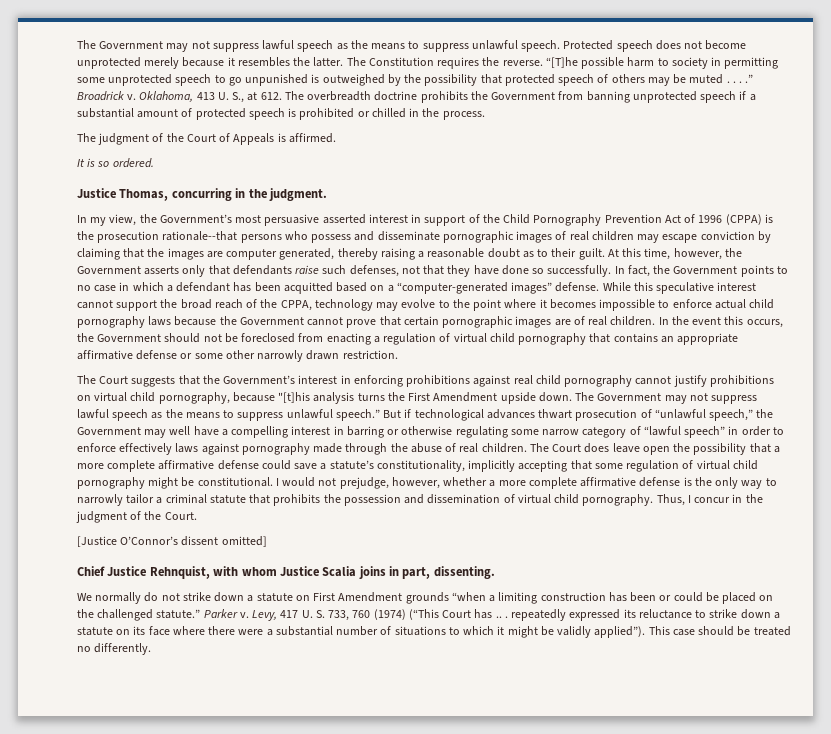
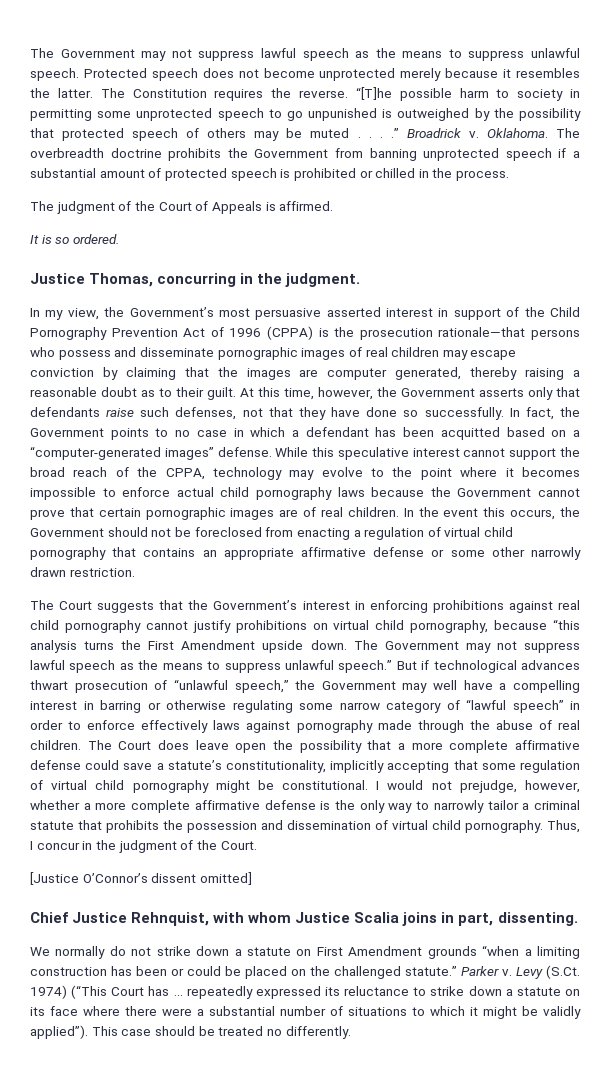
[139,91,282,103] Oklahoma, 413 U. S., at 612. -> [486,128,548,138] Oklahoma.
[162,231,238,241] rationale--that -> [438,327,526,337] rationale—that
[278,392,311,403] "[t]his -> [552,619,580,630] “this
[252,609,406,621] Levy, 417 U. S. 733, 760 (1974) -> [516,965,580,979] [30,985,67,999] Levy (S.Ct. 1974)
[495,616,508,618] .. . -> [173,995,183,996] …

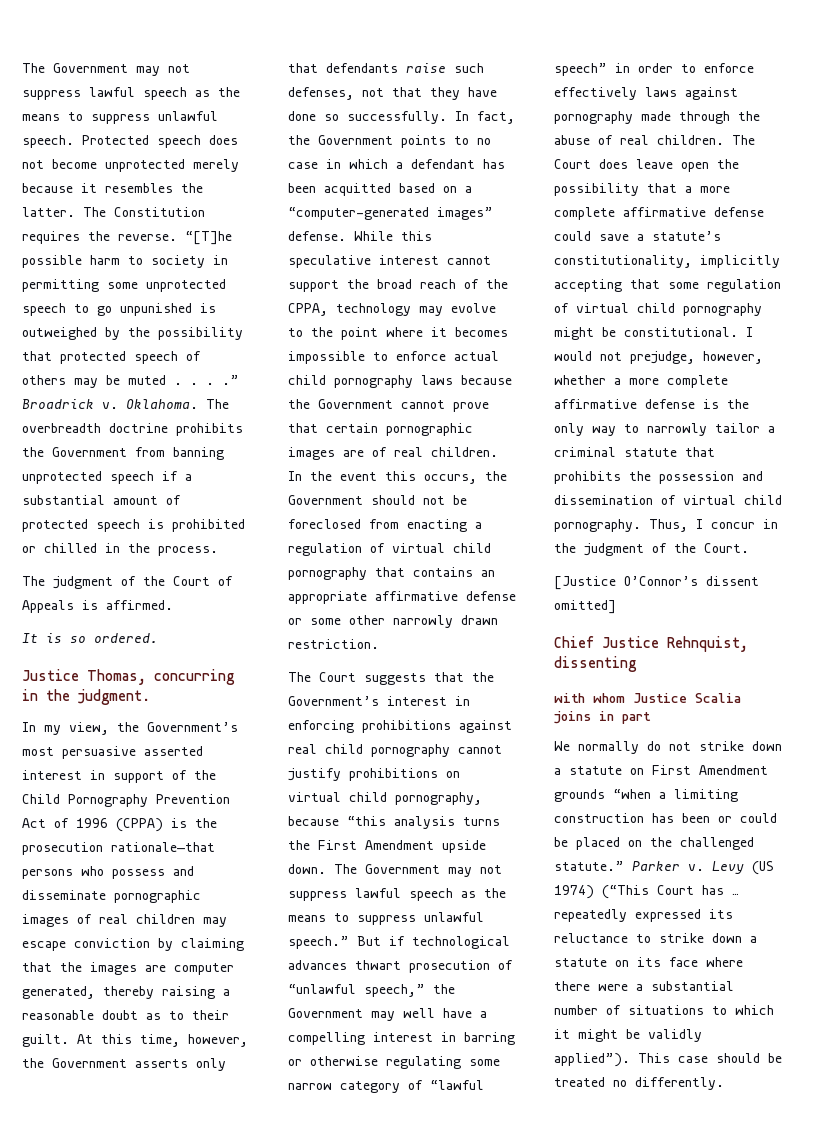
(210, 919) none -> [554,656,637,672] dissenting //
[458,912,578,926] part, dissenting. -> [622,712,651,724] part
[546,965,580,979] (S.Ct. -> [752,861,774,875] (US

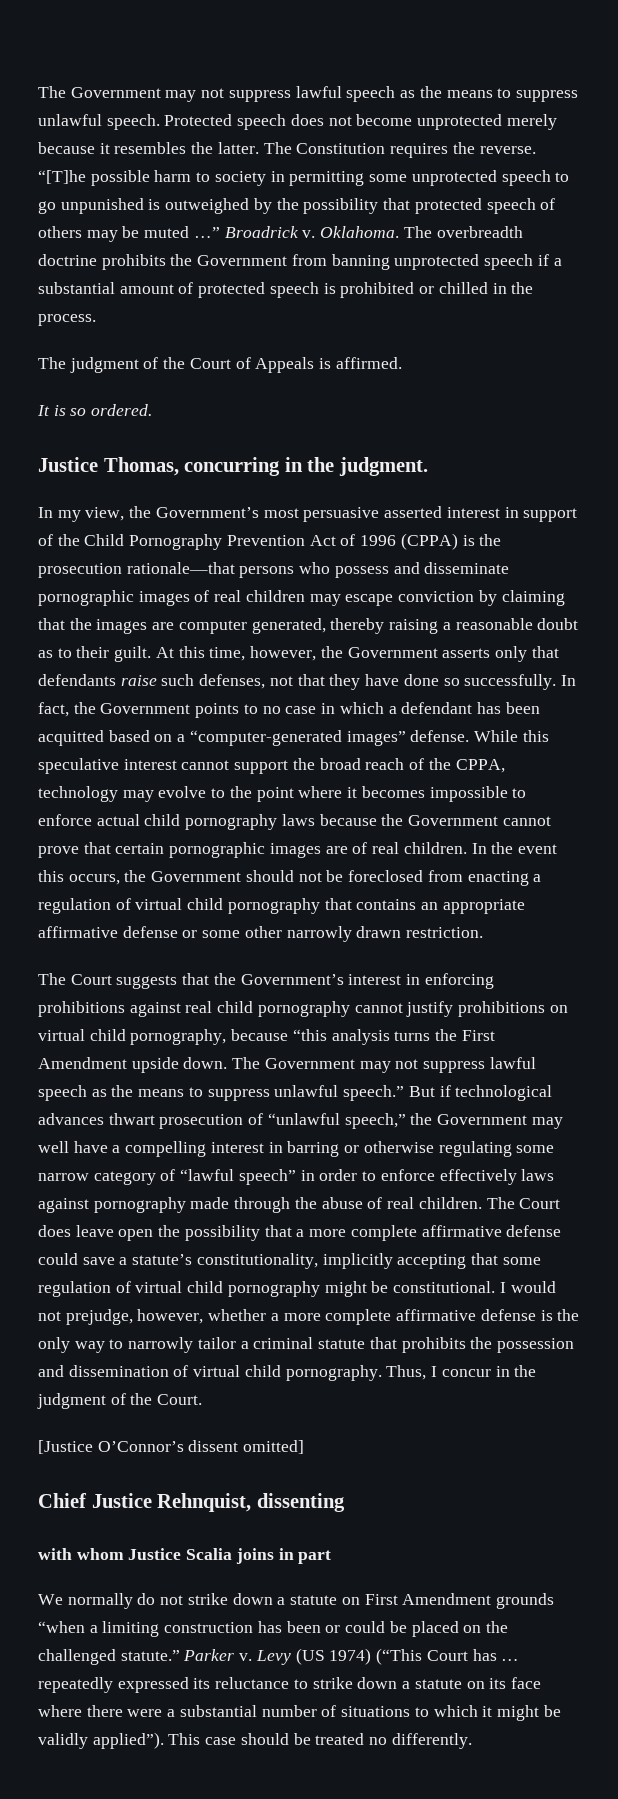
[174,375,239,385] . . . .” -> [193,227,220,238] …”

